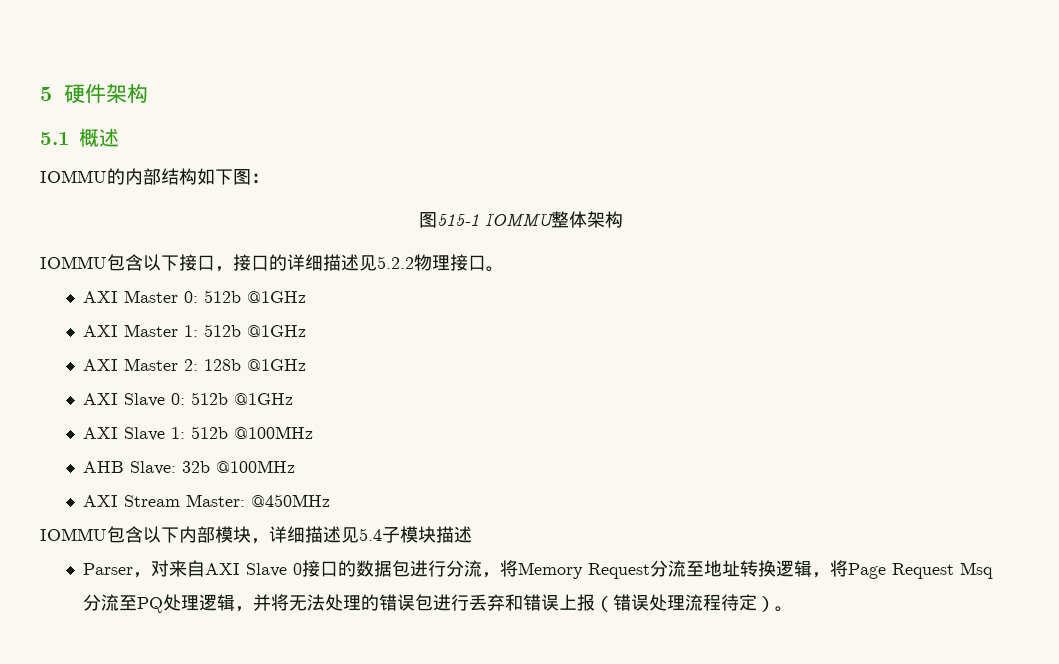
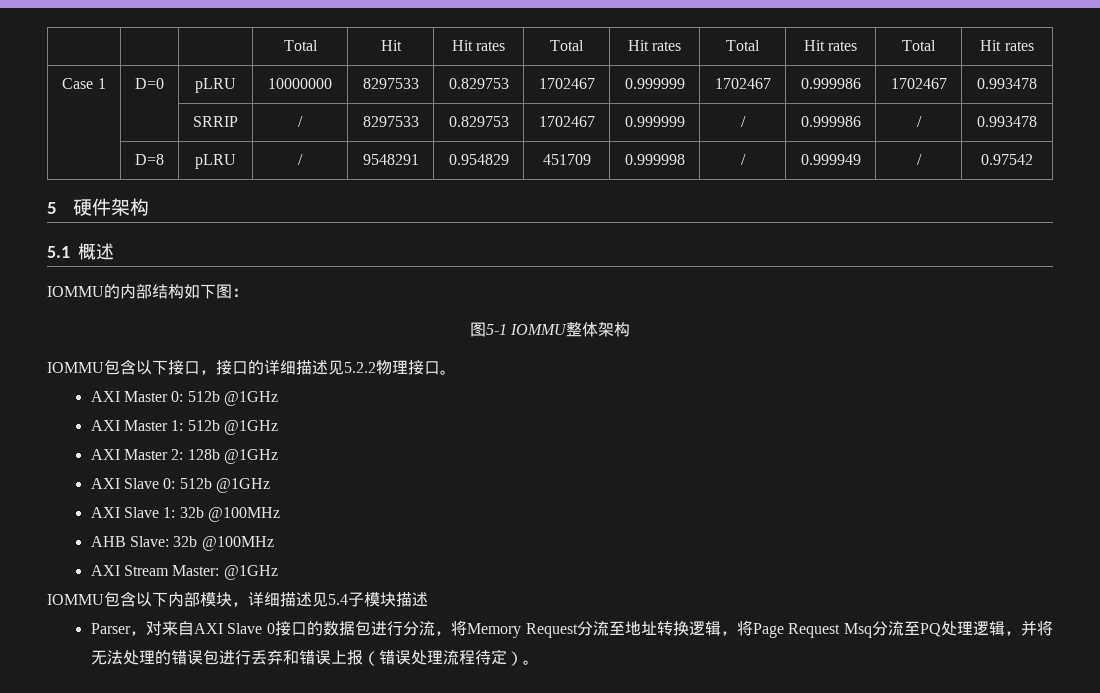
(40, 94) none -> [283,40,318,51] [380,40,402,51] [451,40,506,51] [550,40,584,51] [627,40,682,51] [726,40,760,51] [803,40,858,51] [902,40,936,51] [980,40,1034,51] [62,78,106,89] [135,78,164,89] [195,78,236,93] [268,78,332,89] [362,78,419,89] [448,78,509,89] [538,78,595,89] [624,78,685,89] [714,78,771,89] [800,78,861,89] [890,78,947,89] [977,78,1037,89] [193,116,238,127] [298,116,303,127] [362,116,419,127] [448,116,509,127] [538,116,595,127] [624,116,685,127] [740,116,746,127] [800,116,861,127] [916,116,922,127] [977,116,1037,127] [135,154,164,165] [195,154,236,169] [298,154,303,165] [362,154,419,165] [448,154,509,165] [542,154,591,165] [624,154,685,165] [740,154,746,165] [800,154,861,165] [916,154,922,165] [981,154,1033,165] | | | Total | Hit | Hit rates | Total | Hit rates | Total | Hit rates | Total | Hit rates // Case 1 | D=0 | pLRU | 10000000 | 8297533 | 0.829753 | 1702467 | 0.999999 | 1702467 | 0.999986 | 1702467 | 0.993478 // | | SRRIP | / | 8297533 | 0.829753 | 1702467 | 0.999999 | / | 0.999986 | / | 0.993478 // | D=8 | pLRU | / | 9548291 | 0.954829 | 451709 | 0.999998 | / | 0.999949 | / | 0.97542 //
[437,214,479,226] 515-1 -> [485,324,507,335] 5-1
[191,426,229,439] 512b -> [179,507,204,518] 32b
[251,494,331,507] @450MHz -> [223,565,278,580] @1GHz

